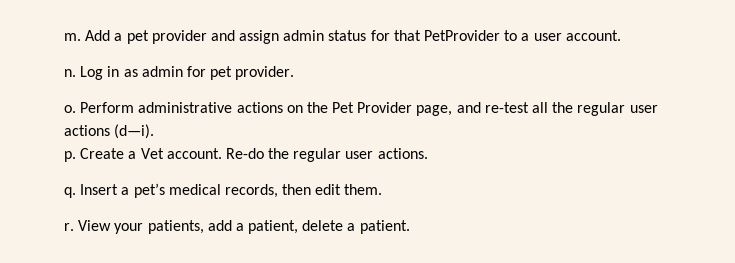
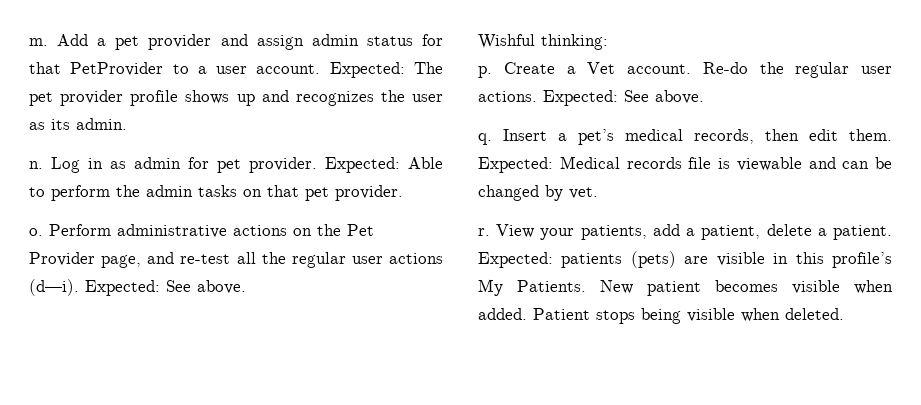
(621, 35) none -> [329,62,443,78] [29,90,443,106] [29,118,127,130] Expected: The pet provider profile shows up and recognizes the user as its admin.
(295, 73) none -> [325,157,443,173] [29,185,403,201] Expected: Able to perform the admin tasks on that pet provider.
(155, 131) none -> [85,280,246,296] [478,34,608,50] Expected: See above. // Wishful thinking:
(428, 153) none -> [543,90,704,106] Expected: See above.
(383, 189) none -> [478,156,892,173] [478,185,598,201] Expected: Medical records file is viewable and can be changed by vet.
(410, 227) none -> [478,251,892,268] [478,279,893,296] [478,308,844,324] Expected: patients (pets) are visible in this profile’s My Patients. New patient becomes visible when added. Patient stops being visible when deleted.

